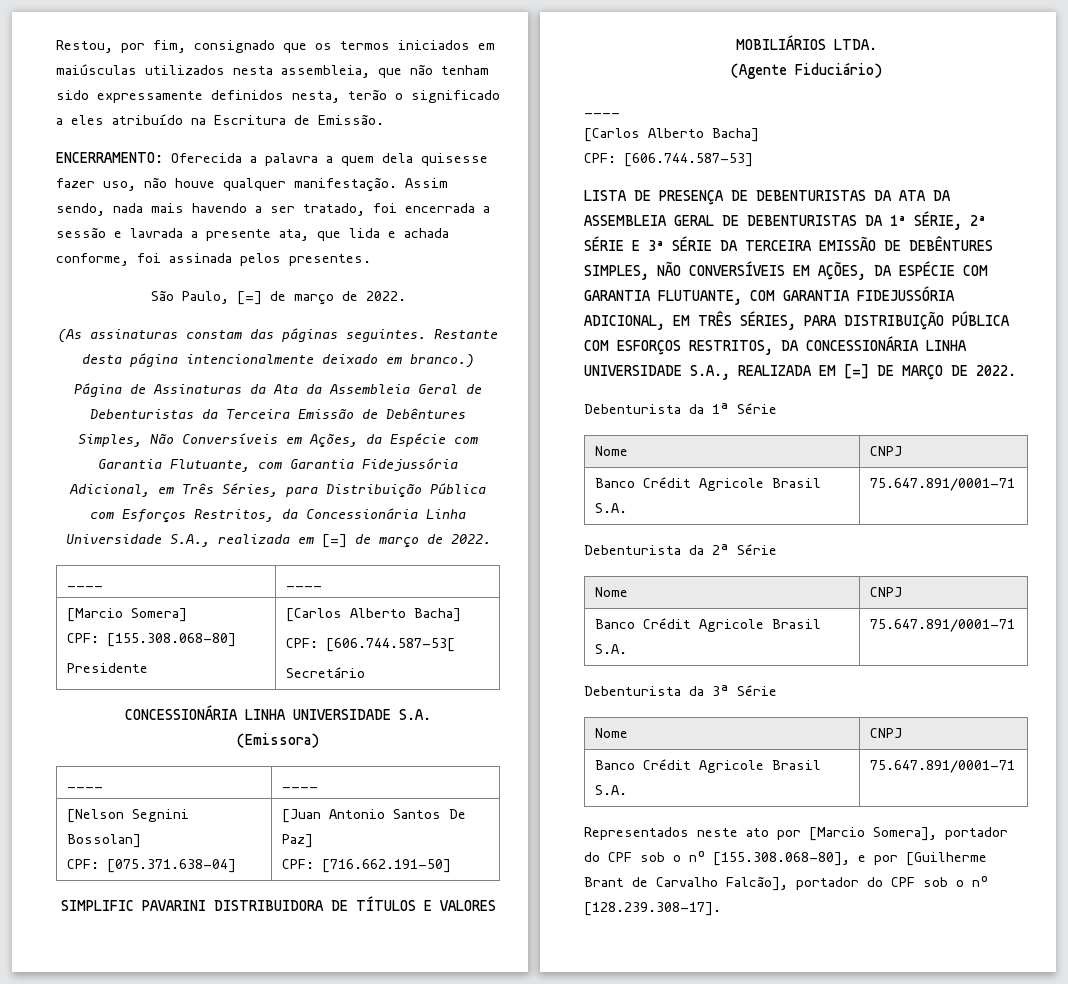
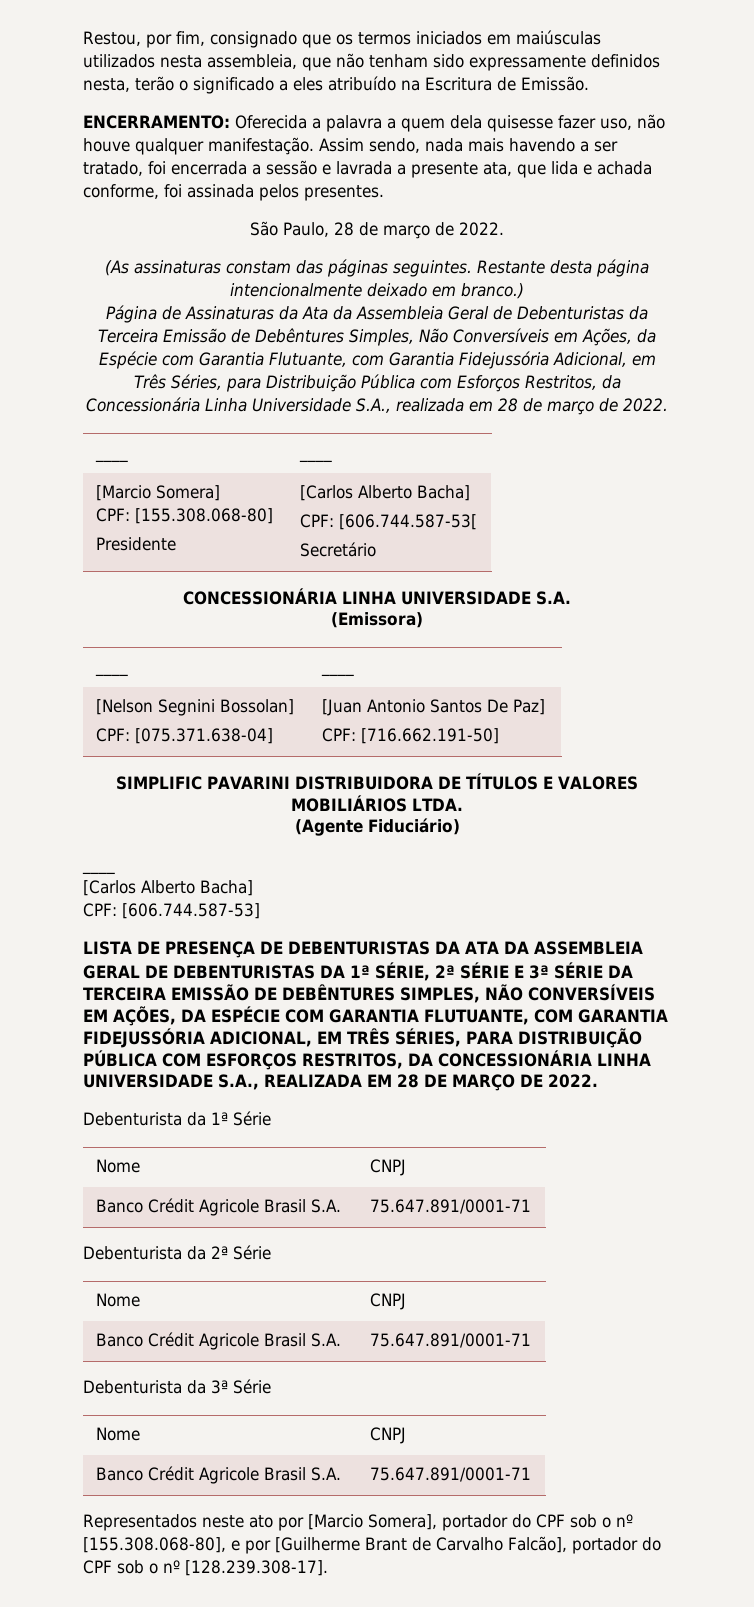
[236,291,262,305] [=] -> [334,222,354,236] 28
[321,534,347,548] [=] -> [498,398,518,412] 28
[844,364,869,379] [=] -> [397,1074,419,1088] 28

